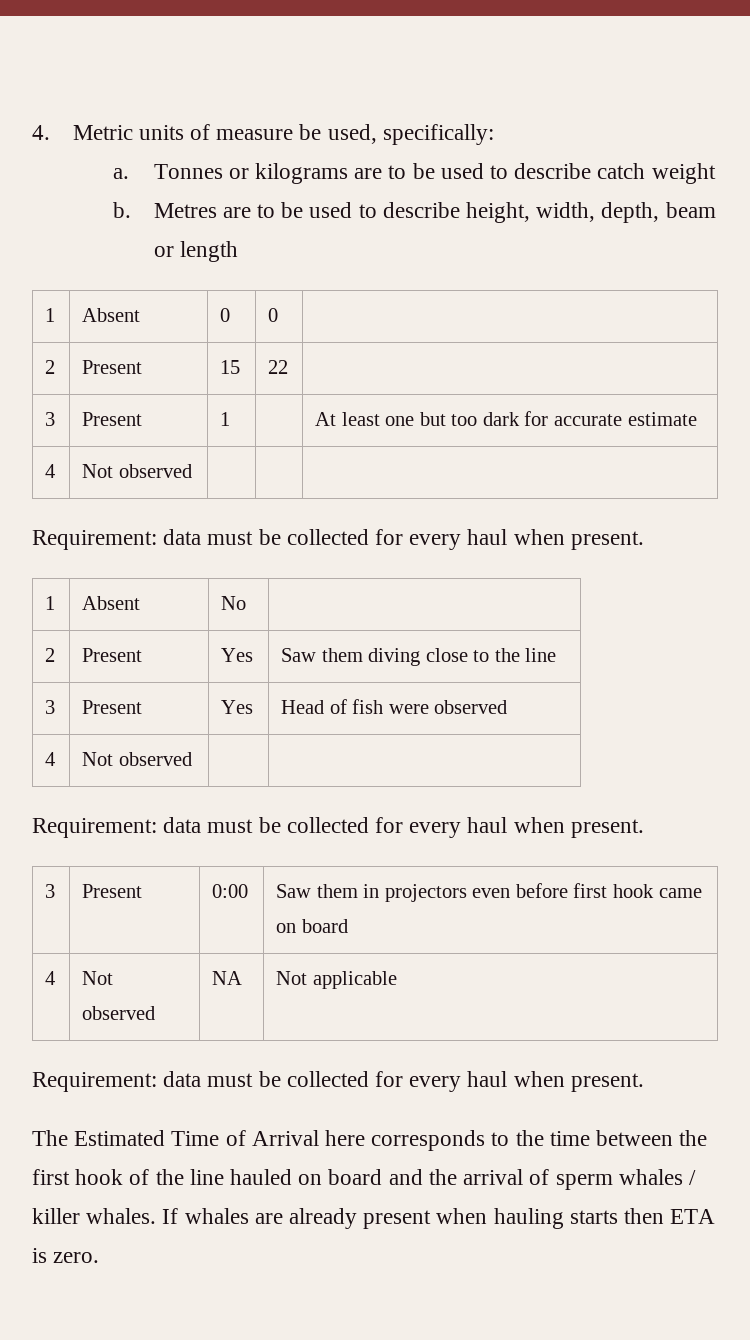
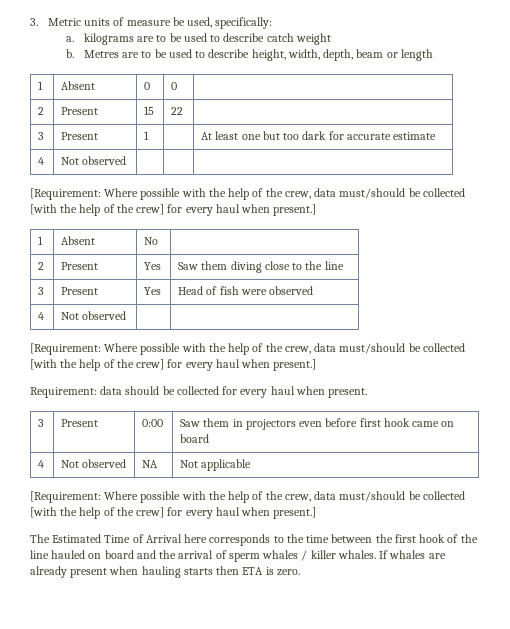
[32,125,50,140] 4. -> [30,18,38,26] 3.
[153,164,249,179] Tonnes or -> (74, 39) none
[32,529,644,550] Requirement: data must be collected for every haul when present. -> [30,188,465,200] [30,204,317,216] [Requirement: Where possible with the help of the crew, data must/should be collected [with the help of the crew] for every haul when present.]
[32,817,254,838] // Requirement: data must -> [30,343,465,355] [30,359,317,371] [30,386,160,398] // [Requirement: Where possible with the help of the crew, data must/should be collected [with the help of the crew] for every haul when present.] // Requirement: data should
[32,1071,644,1092] Requirement: data must be collected for every haul when present. -> [30,491,465,503] [30,507,317,519] [Requirement: Where possible with the help of the crew, data must/should be collected [with the help of the crew] for every haul when present.]

